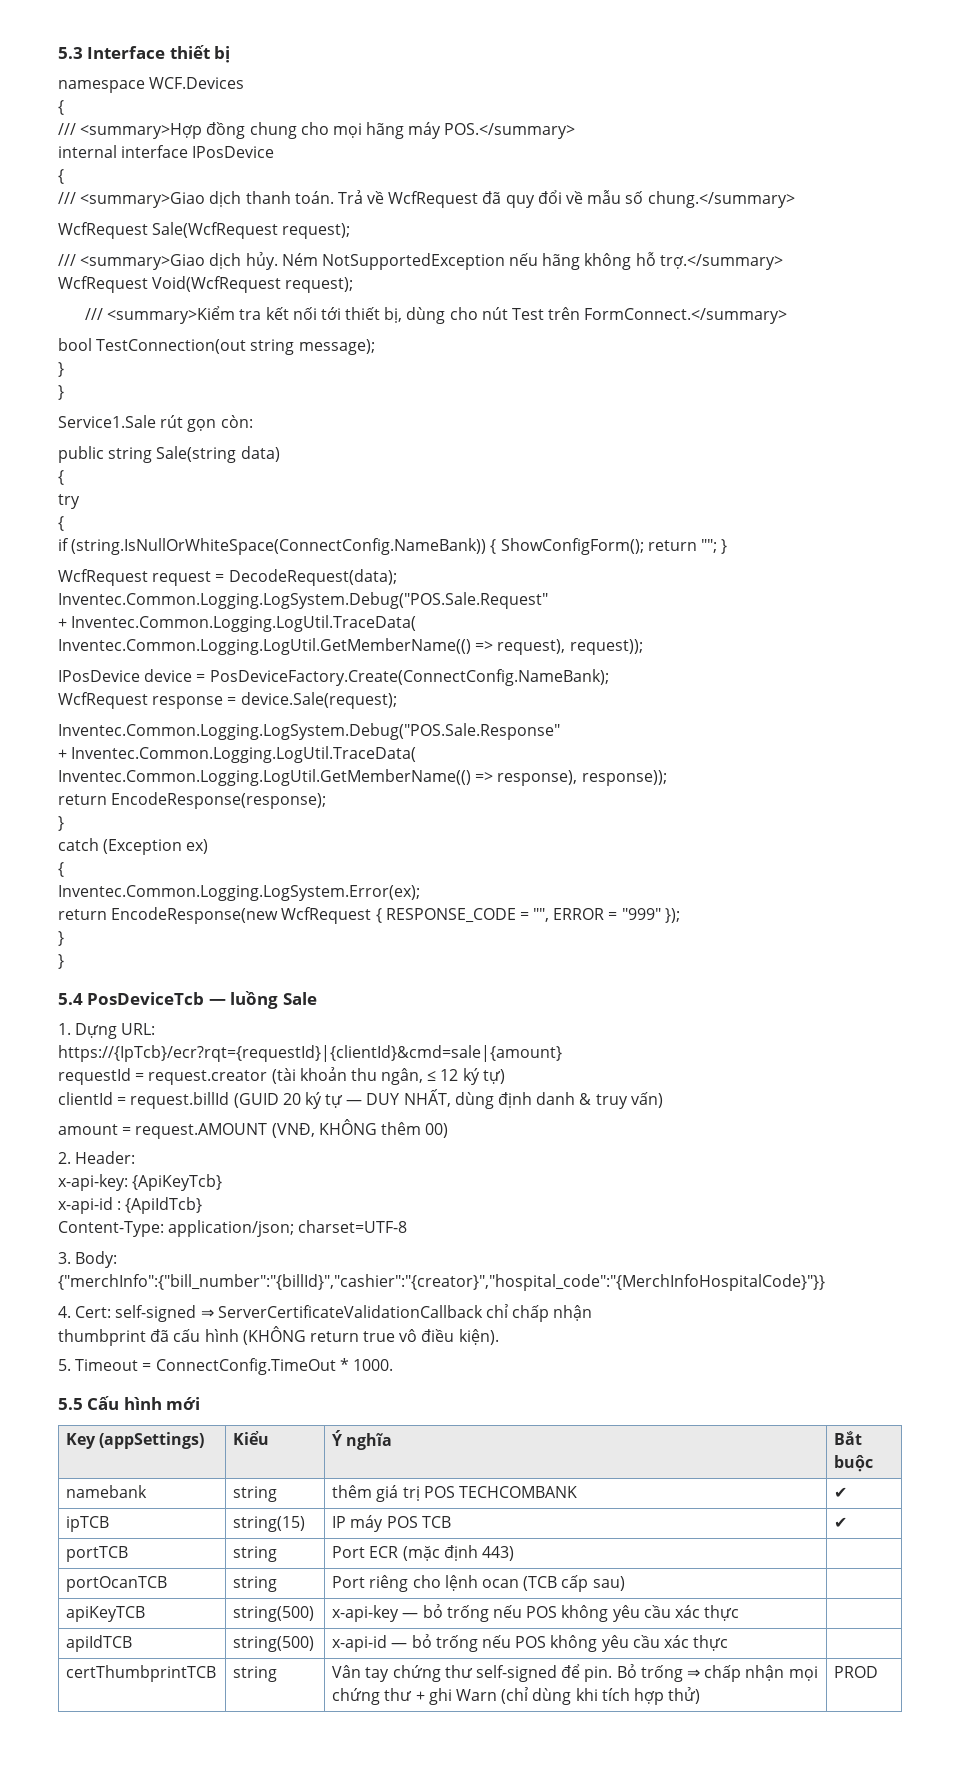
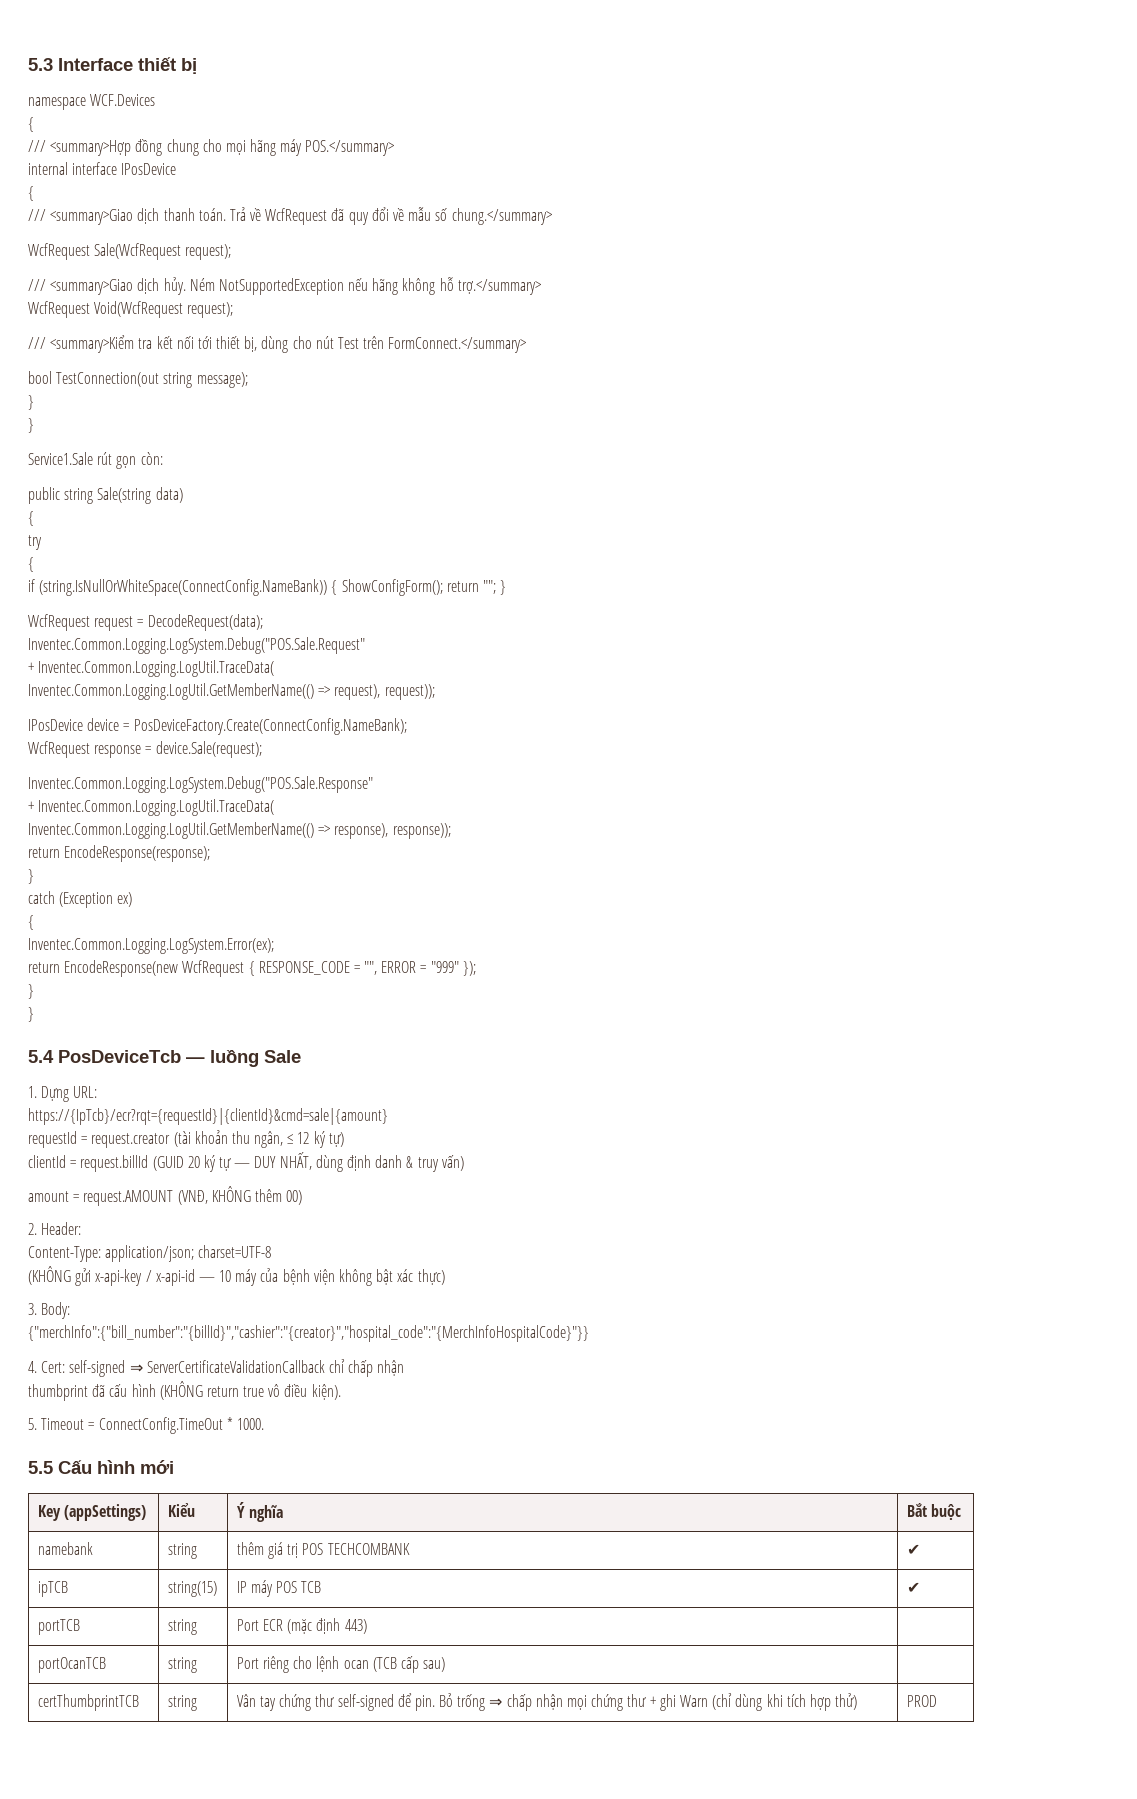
[58,1174,223,1191] [58,1197,203,1214] [58,1220,408,1237] x-api-key: {ApiKeyTcb} // x-api-id : {ApiIdTcb} // Content-Type: application/json; charset=UTF-8 -> [28,1245,272,1262] [28,1266,445,1286] Content-Type: application/json; charset=UTF-8 // (KHÔNG gửi x-api-key / x-api-id — 10 máy của bệnh viện không bật xác thực)
[66,1606,146,1622] [233,1606,315,1622] [332,1604,740,1622] [66,1635,133,1652] [233,1636,315,1652] [332,1634,729,1652] // apiKeyTCB | string(500) | x-api-key — bỏ trống nếu POS không yêu cầu xác thực | // apiIdTCB | string(500) | x-api-id — bỏ trống nếu POS không yêu cầu xác thực | -> (446, 1664) none

